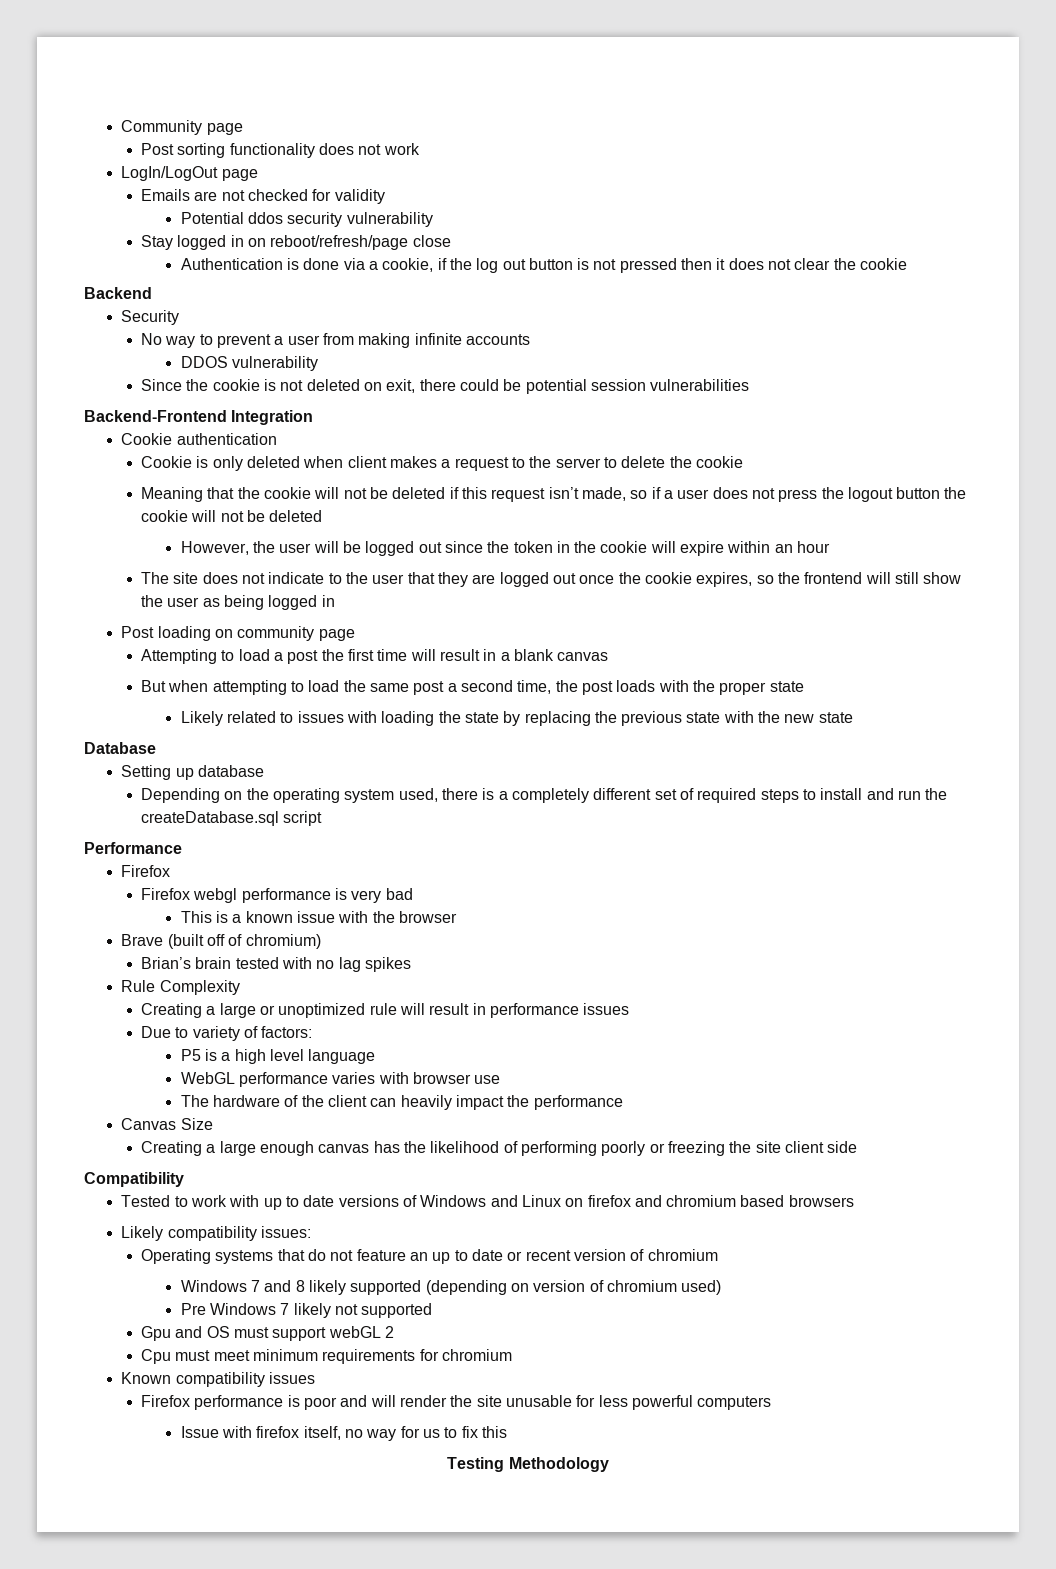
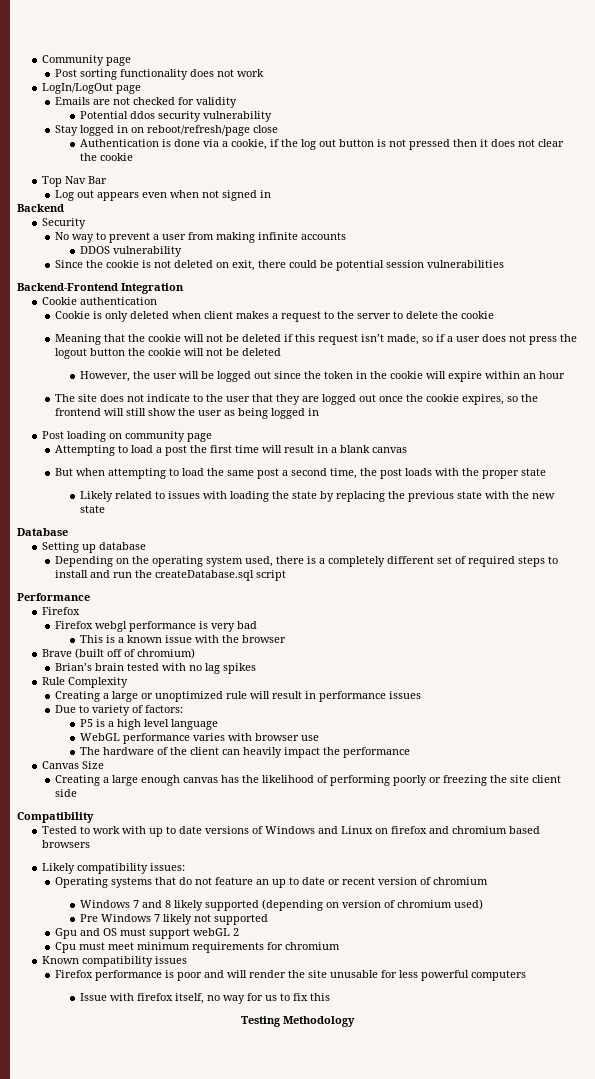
(908, 264) none -> [41,176,107,187] [54,190,271,201] // Top Nav Bar // Log out appears even when not signed in

